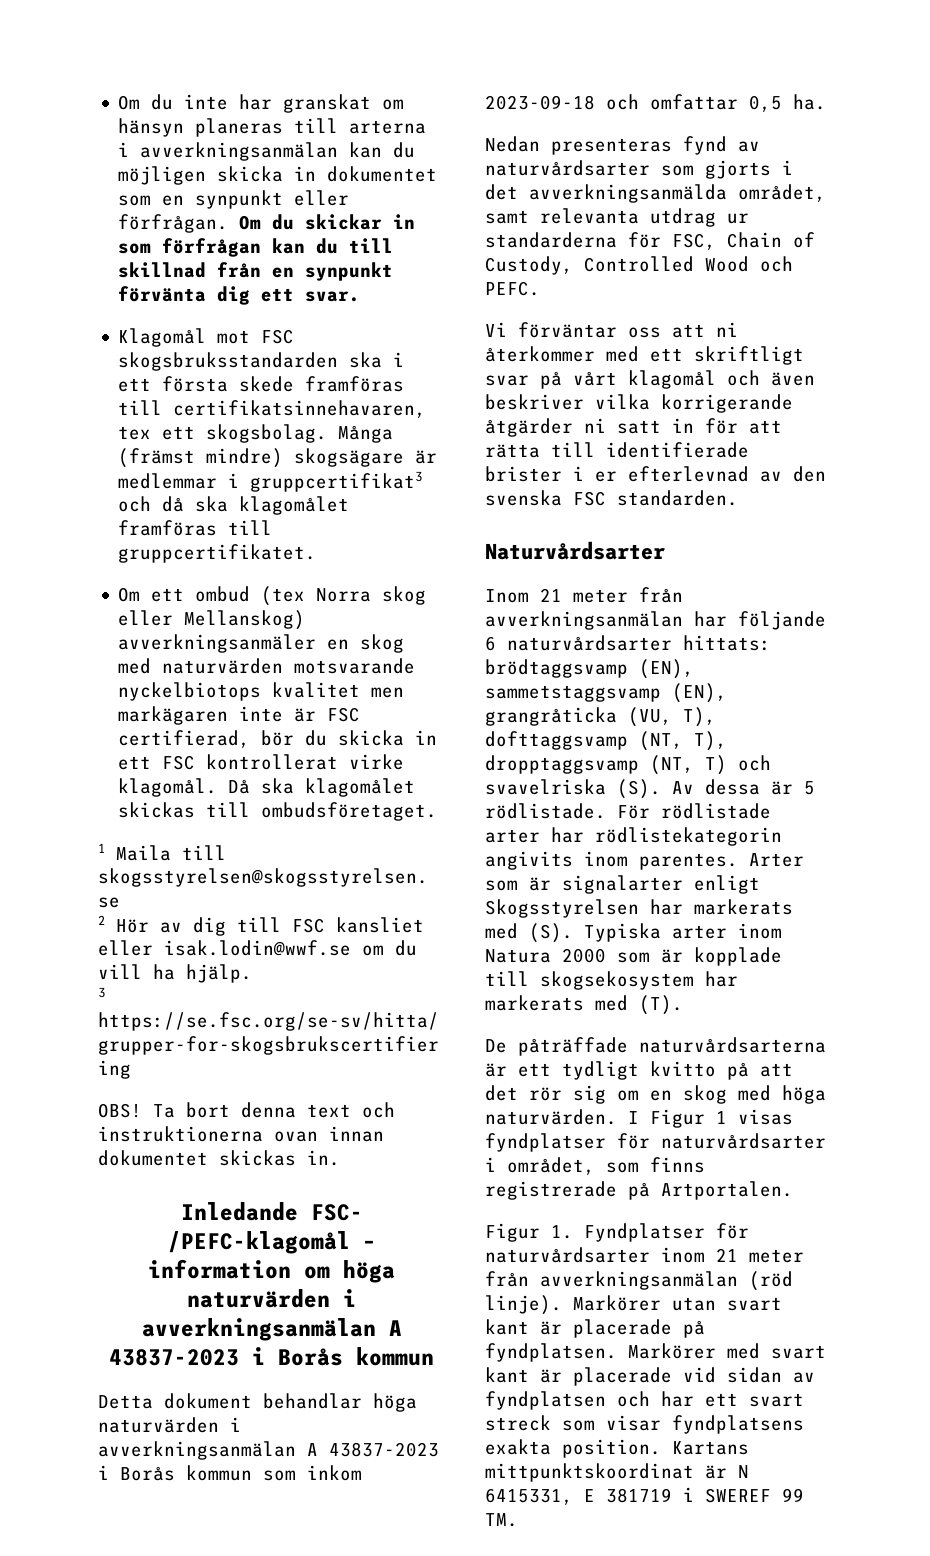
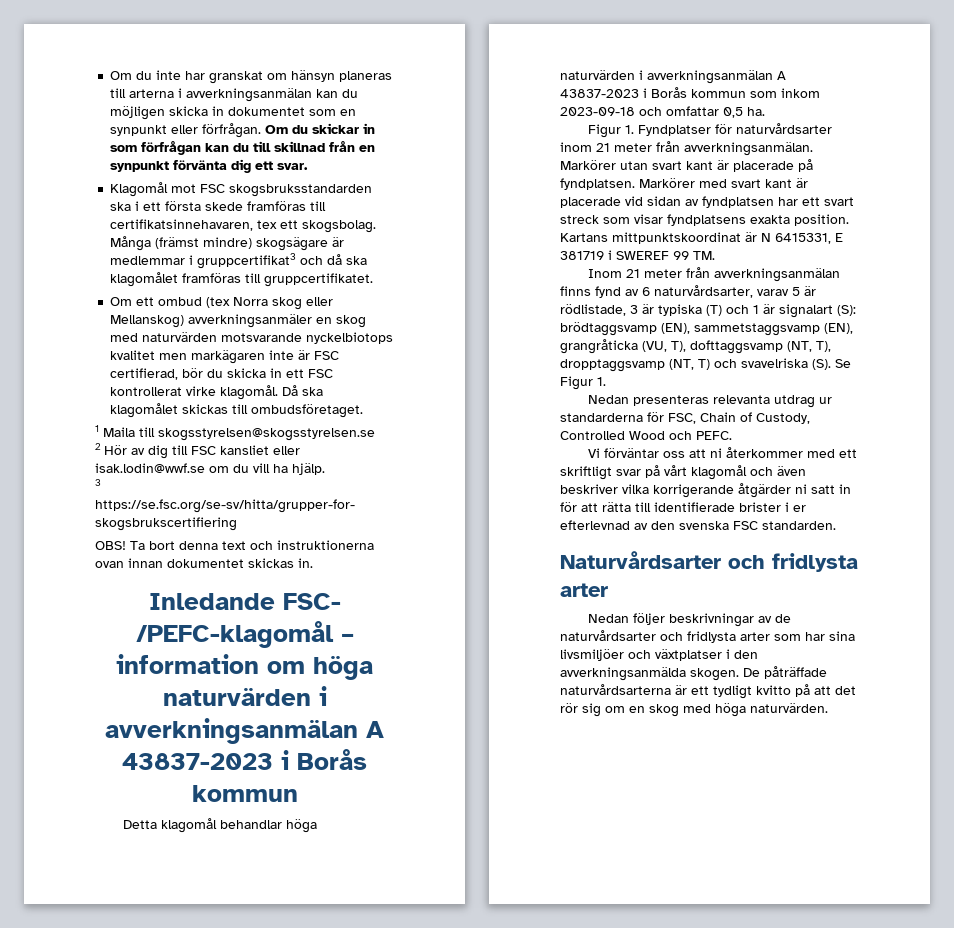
[164,1393,252,1409] dokument -> [161,818,218,833] klagomål
[485,136,760,155] [485,160,793,179] [485,184,826,203] [485,210,529,224] Nedan presenteras fynd av naturvårdsarter som gjorts i det avverkningsanmälda området, samt -> [588,123,833,138] [560,141,813,156] [560,159,813,172] [560,178,808,190] [560,196,854,208] [560,214,849,226] [560,232,843,244] [560,250,715,260] [588,267,841,282] [560,285,816,298] [560,304,856,318] [560,322,853,336] [560,339,831,354] [560,358,851,372] [560,376,606,390] [588,395,710,406] Figur 1. Fyndplatser för naturvårdsarter inom 21 meter från avverkningsanmälan. Markörer utan svart kant är placerade på fyndplatsen. Markörer med svart kant är placerade vid sidan av fyndplatsen har ett svart streck som visar fyndplatsens exakta position. Kartans mittpunktskoordinat är N 6415331, E 381719 i SWEREF 99 TM. // Inom 21 meter från avverkningsanmälan finns fynd av 6 naturvårdsarter, varav 5 är rödlistade, 3 är typiska (T) och 1 är signalart (S): brödtaggsvamp (EN), sammetstaggsvamp (EN), grangråticka (VU, T), dofttaggsvamp (NT, T), dropptaggsvamp (NT, T) och svavelriska (S). Se Figur 1. // Nedan presenteras
[485,587,683,603] [485,611,826,630] [485,635,771,651] [485,659,694,679] [485,683,727,703] [485,707,716,727] [485,731,727,751] [485,755,771,775] [485,779,815,799] [485,803,771,819] [485,827,782,846] [485,851,804,870] [485,875,760,894] [485,899,793,918] [485,923,782,943] [485,947,782,966] [485,971,738,990] [485,995,683,1015] // Inom 21 meter från avverkningsanmälan har följande 6 naturvårdsarter hittats: brödtaggsvamp (EN), sammetstaggsvamp (EN), grangråticka (VU, T), dofttaggsvamp (NT, T), dropptaggsvamp (NT, T) och svavelriska (S). Av dessa är 5 rödlistade. För rödlistade arter har rödlistekategorin angivits inom parentes. Arter som är signalarter enligt Skogsstyrelsen har markerats med (S). Typiska arter inom Natura 2000 som är kopplade till skogsekosystem har markerats med (T). // -> [728,553,858,572] [560,583,608,597] [588,613,792,627] [560,630,855,643] [560,649,758,661] [560,667,739,681] och fridlysta arter // Nedan följer beskrivningar av de naturvårdsarter och fridlysta arter som har sina livsmiljöer och växtplatser i den avverkningsanmälda skogen.
[628,1109,793,1128] [485,1133,826,1152] [485,1157,705,1175] [485,1181,793,1200] [485,1223,749,1242] [485,1247,804,1263] [485,1271,793,1291] [485,1295,782,1315] [485,1319,705,1338] [485,1343,826,1362] [485,1367,815,1386] [485,1391,804,1410] [485,1415,804,1434] [485,1439,749,1458] [485,1463,749,1482] [485,1487,804,1505] [485,1513,518,1527] I Figur 1 visas fyndplatser för naturvårdsarter i området, som finns registrerade på Artportalen. // Figur 1. Fyndplatser för naturvårdsarter inom 21 meter från avverkningsanmälan (röd linje). Markörer utan svart kant är placerade på fyndplatsen. Markörer med svart kant är placerade vid sidan av fyndplatsen och har ett svart streck som visar fyndplatsens exakta position. Kartans mittpunktskoordinat är N 6415331, E 381719 i SWEREF 99 TM. -> (828, 708) none

